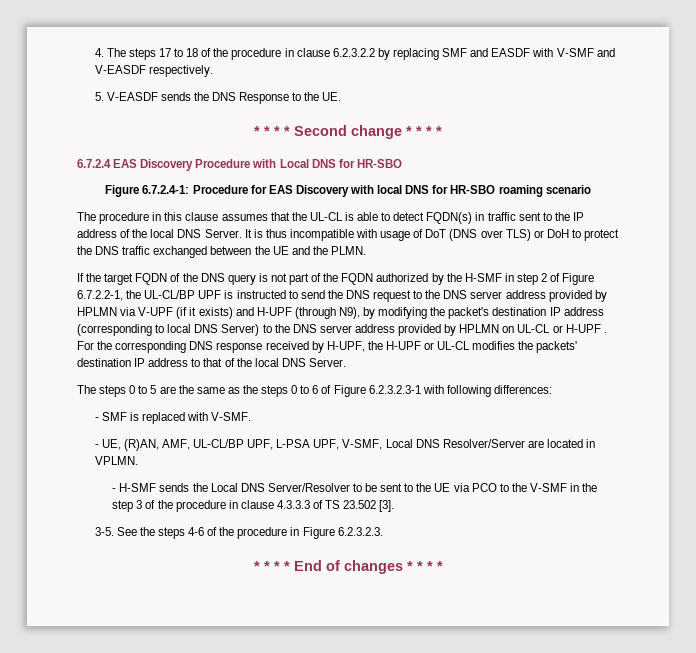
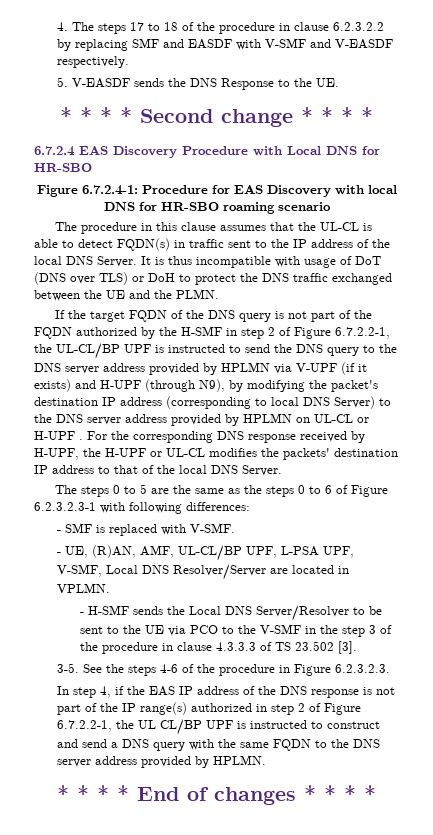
[373,290,412,302] request -> [327,347,359,356] query
(383, 531) none -> [56,686,395,698] [56,702,361,715] [56,719,380,735] [56,739,380,751] [56,755,266,768] // In step 4, if the EAS IP address of the DNS response is not part of the IP range(s) authorized in step 2 of Figure 6.7.2.2-1, the UL CL/BP UPF is instructed to construct and send a DNS query with the same FQDN to the DNS server address provided by HPLMN.

